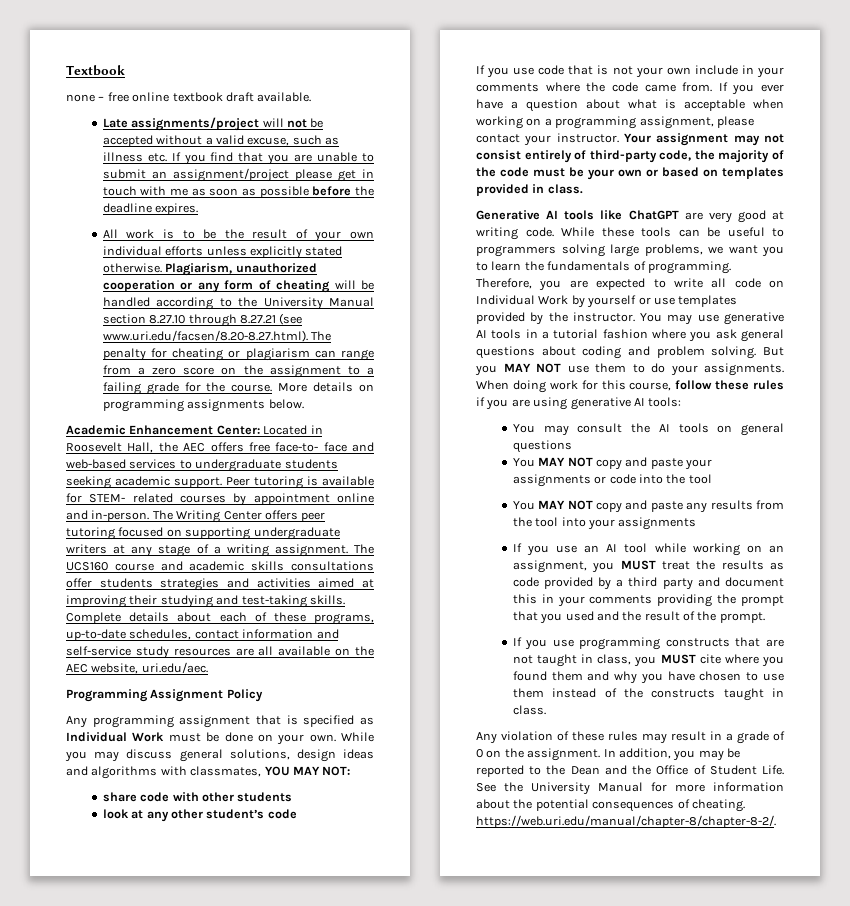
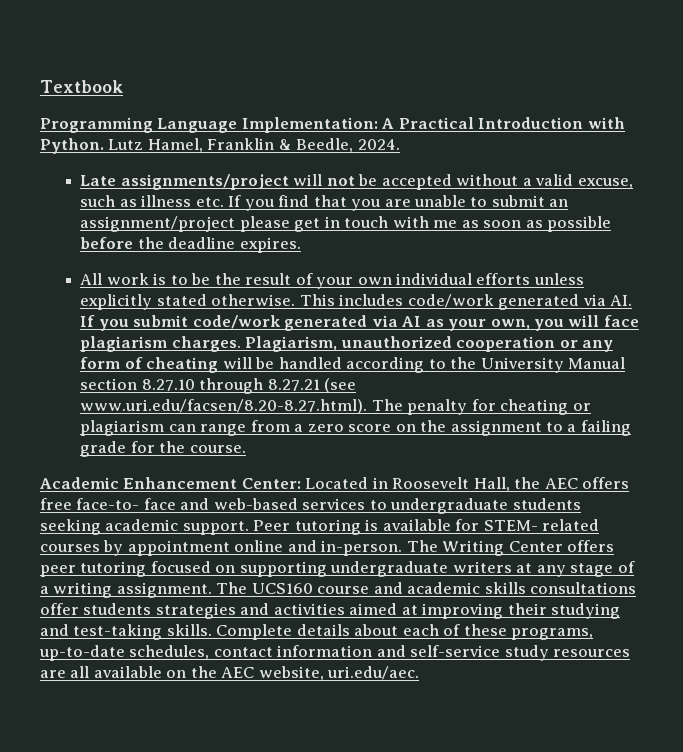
[66,92,312,102] none – free online textbook draft available. -> [40,117,625,133] [40,138,400,154] Programming Language Implementation: A Practical Introduction with Python. Lutz Hamel, Franklin & Beedle, 2024.
(162, 268) none -> [299,294,633,310] [80,315,639,331] [80,336,241,352] This includes code/work generated via AI. If you submit code/work generated via AI as your own, you will face plagiarism charges.
[278,382,374,392] [102,399,304,412] More details on programming assignments below. -> (246, 449) none
[66,689,263,702] [66,715,374,728] [66,732,374,745] [65,749,374,762] [66,766,351,779] [102,792,293,802] [102,809,297,822] [476,65,784,78] [476,82,784,95] [476,99,784,112] [476,116,754,129] [476,133,784,146] [476,150,784,163] [476,167,784,180] [476,184,583,196] [476,210,784,223] [476,227,784,240] [476,244,784,257] [476,261,731,274] [476,278,784,291] [476,295,738,308] [476,312,784,325] [476,329,784,342] [476,346,784,359] [475,363,784,376] [476,380,784,393] [476,397,682,410] [512,423,784,436] [512,440,572,453] [512,457,713,470] [512,474,712,487] [512,500,784,513] [512,517,697,530] [512,543,784,556] [512,560,784,573] [512,577,784,590] [512,594,784,607] [512,611,765,624] [512,637,784,650] [512,654,784,667] [512,671,784,684] [512,688,784,701] [512,705,546,715] [476,731,785,744] [476,748,740,761] [476,765,784,777] [476,782,784,795] [476,799,745,812] [476,815,776,828] // Programming Assignment Policy // Any programming assignment that is specified as Individual Work must be done on your own. While you may discuss general solutions, design ideas and algorithms with classmates, YOU MAY NOT: // share code with other students // look at any other student’s code // If you use code that is not your own include in your comments where the code came from. If you ever have a question about what is acceptable when working on a programming assignment, please contact your instructor. Your assignment may not consist entirely of third-party code, the majority of the code must be your own or based on templates provided in class. // Generative AI tools like ChatGPT are very good at writing code. While these tools can be useful to programmers solving large problems, we want you to learn the fundamentals of programming. Therefore, you are expected to write all code on Individual Work by yourself or use templates provided by the instructor. You may use generative AI tools in a tutorial fashion where you ask general questions about coding and problem solving. But you MAY NOT use them to do your assignments. When doing work for this course, follow these rules if you are using generative AI tools: // You may consult the AI tools on general questions // You MAY NOT copy and paste your assignments or code into the tool // You MAY NOT copy and paste any results from the tool into your assignments // If you use an AI tool while working on an assignment, you MUST treat the results as code provided by a third party and document this in your comments providing the prompt that you used and the result of the prompt. // If you use programming constructs that are not taught in class, you MUST cite where you found them and why you have chosen to use them instead of the constructs taught in class. // Any violation of these rules may result in a grade of 0 on the assignment. In addition, you may be reported to the Dean and the Office of Student Life. See the University Manual for more information about the potential consequences of cheating. https://web.uri.edu/manual/chapter-8/chapter-8-2/. -> (420, 673) none

